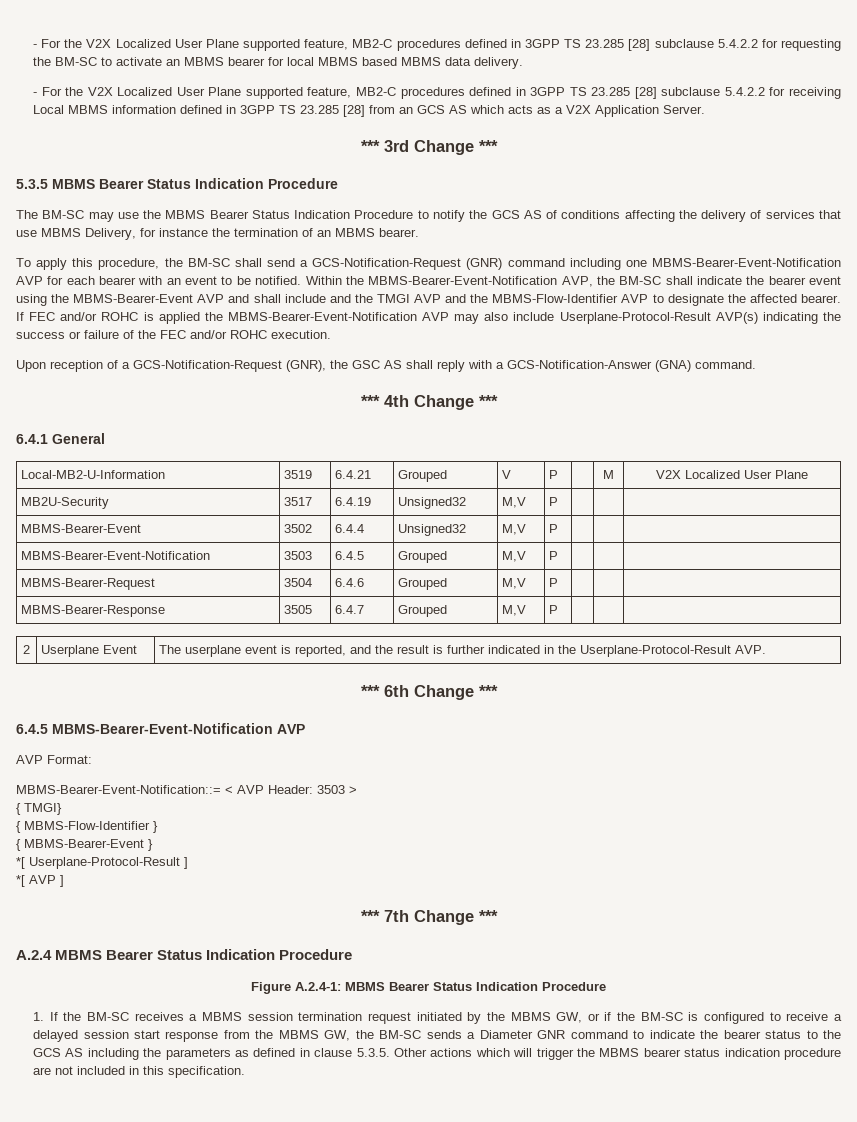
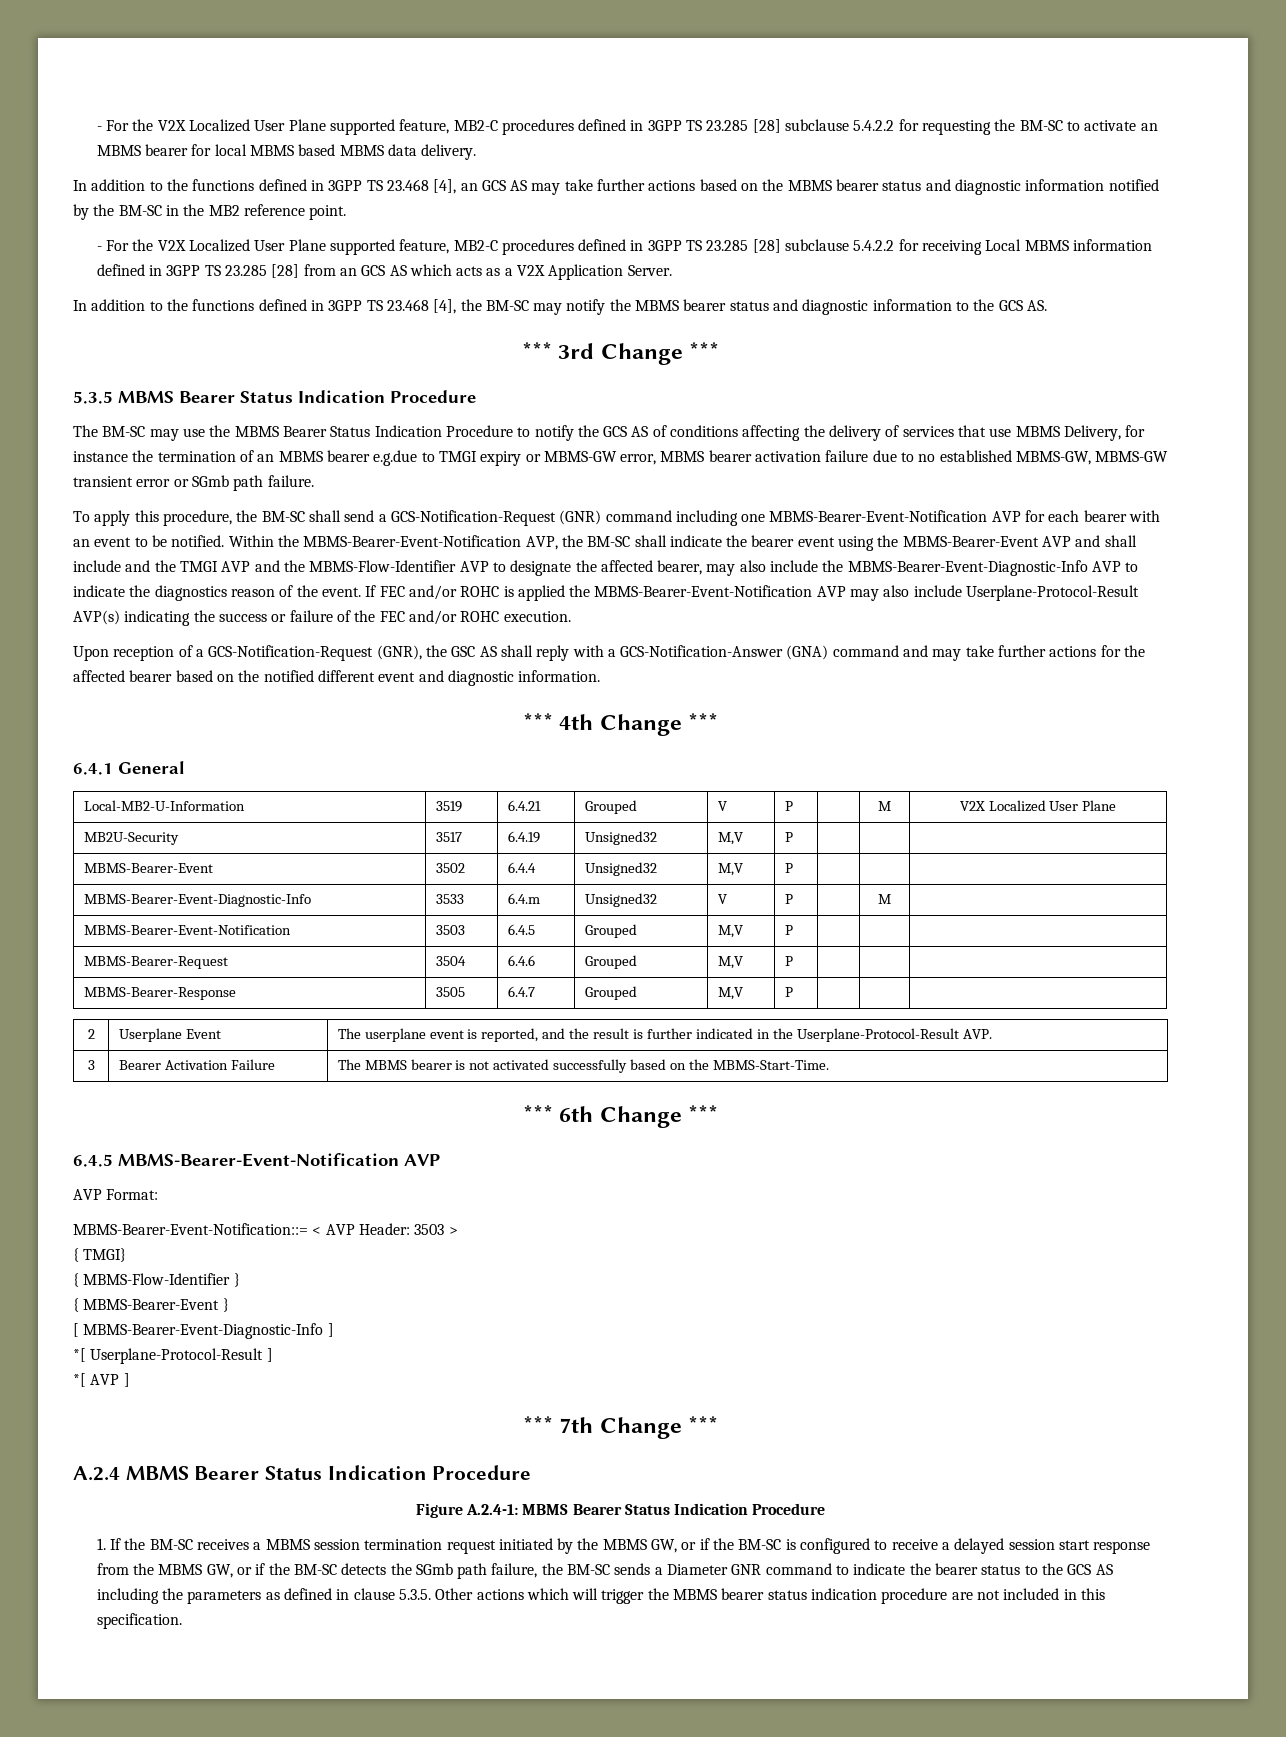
(524, 63) none -> [73,179,1159,195] [73,204,347,220] // In addition to the functions defined in 3GPP TS 23.468 [4], an GCS AS may take further actions based on the MBMS bearer status and diagnostic information notified by the BM-SC in the MB2 reference point.
(706, 109) none -> [73,299,1048,315] // In addition to the functions defined in 3GPP TS 23.468 [4], the BM-SC may notify the MBMS bearer status and diagnostic information to the GCS AS.
[379,228,419,237] bearer. -> [326,450,1169,466] [73,475,314,491] bearer e.g.due to TMGI expiry or MBMS-GW error, MBMS bearer activation failure due to no established MBMS-GW, MBMS-GW transient error or SGmb path failure.
[800,294,841,303] bearer. -> [657,560,1139,576] [73,585,361,601] bearer, may also include the MBMS-Bearer-Event-Diagnostic-Info AVP to indicate the diagnostics reason of the event.
[695,360,756,369] command. -> [832,645,1146,661] [73,670,601,686] command and may take further actions for the affected bearer based on the notified different event and diagnostic information.
(559, 528) none -> [83,894,311,907] [435,894,464,904] [507,893,540,904] [584,893,657,907] [717,894,727,904] [784,894,793,904] [878,894,891,904] // MBMS-Bearer-Event-Diagnostic-Info | 3533 | 6.4.m | Unsigned32 | V | P | | M |
(767, 649) none -> [87,1060,95,1070] [118,1059,275,1070] [337,1059,829,1073] // 3 | Bearer Activation Failure | The MBMS bearer is not activated successfully based on the MBMS-Start-Time.
(153, 845) none -> [73,1323,334,1339] // [ MBMS-Bearer-Event-Diagnostic-Info ]
(351, 1035) none -> [236,1563,538,1579] or if the BM-SC detects the SGmb path failure,

